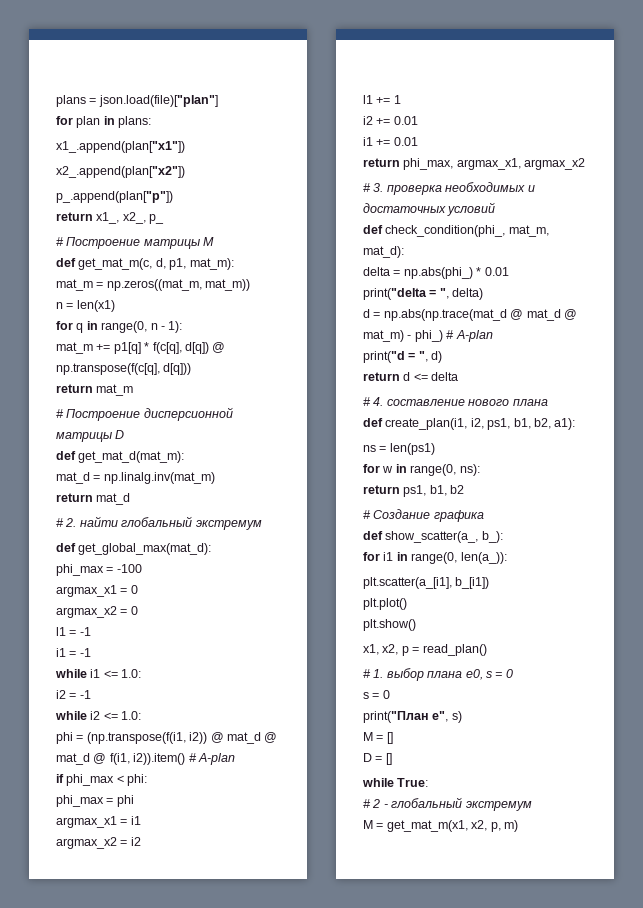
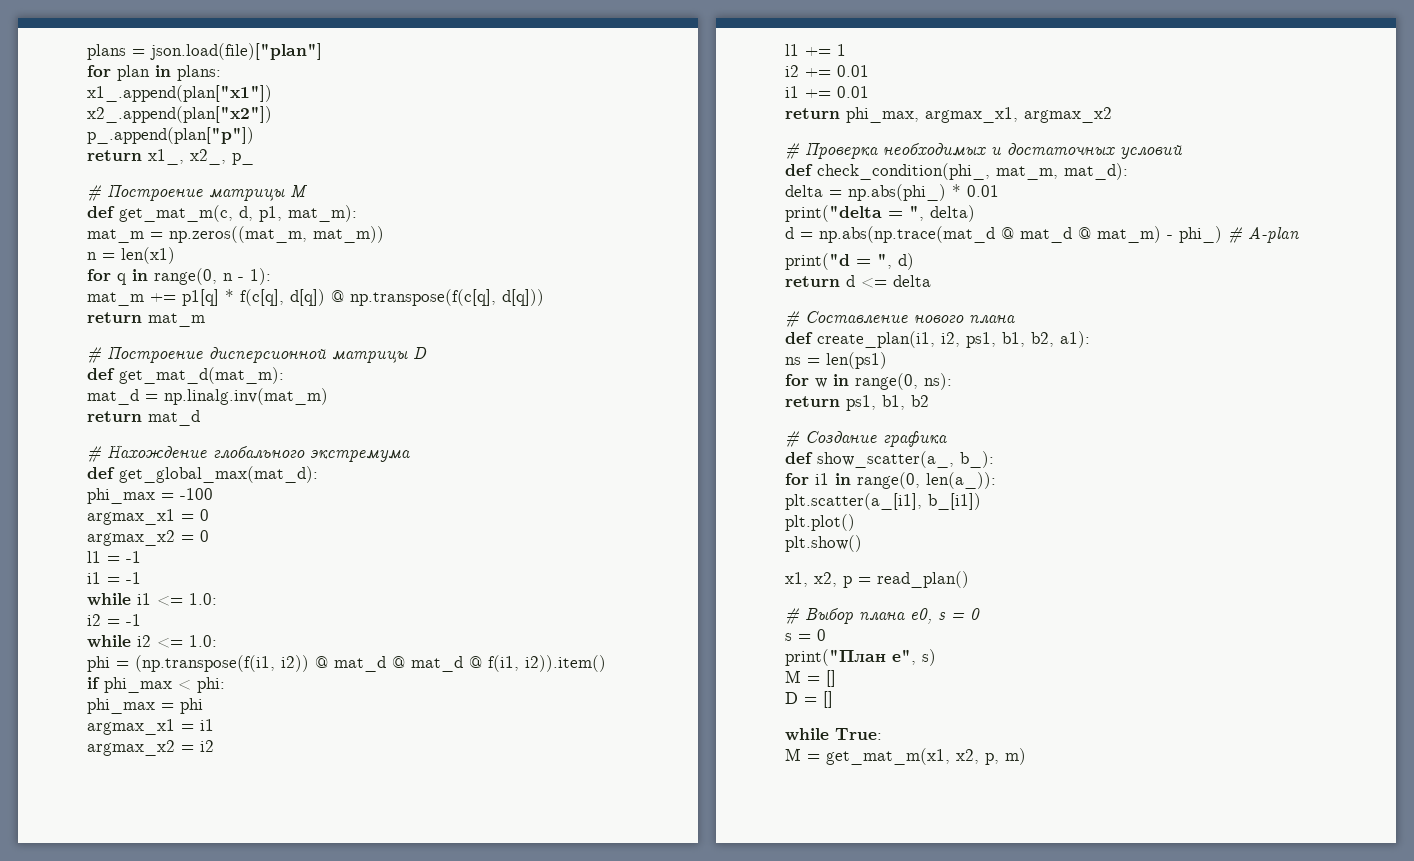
[65,516,262,530] 2. найти глобальный экстремум -> [107,445,410,463] Нахождение глобального экстремума
[188,753,235,765] # A-plan -> (606, 663) none
[373,183,442,195] 3. проверка -> [805,142,878,160] Проверка
[373,397,465,406] 4. составление -> [805,311,908,324] Составление
[373,668,424,681] 1. выбор -> [805,608,853,625] Выбор
[363,797,532,811] // # 2 - глобальный экстремум -> (882, 734) none

